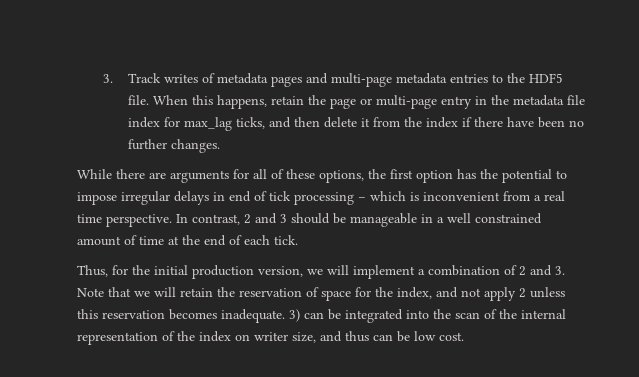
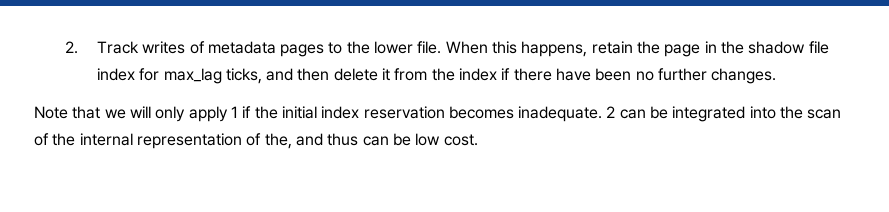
[102,74,113,83] 3. -> [65,41,79,54] 2.
[306,73,489,87] and multi-page metadata entries -> (325, 50) none
[529,73,564,83] HDF5 -> [374,41,414,54] lower
[360,95,473,109] or multi-page entry -> (701, 50) none
[513,95,565,106] metadata -> [748,41,806,54] shadow
[77,169,567,183] [77,191,565,205] [77,213,542,227] [77,235,298,246] [77,265,565,279] [77,287,565,301] [77,309,98,319] While there are arguments for all of these options, the first option has the potential to impose irregular delays in end of tick processing – which is inconvenient from a real time perspective. In contrast, 2 and 3 should be manageable in a well constrained amount of time at the end of each tick. // Thus, for the initial production version, we will implement a combination of 2 and 3. Note that we will retain the reservation of space for the index, and not apply 2 unless this -> [34,106,360,122] Note that we will only apply 1 if the initial index
[289,309,300,322] 3) -> [606,106,616,118] 2
[177,331,316,343] the index on writer size, -> [264,133,292,149] the,

